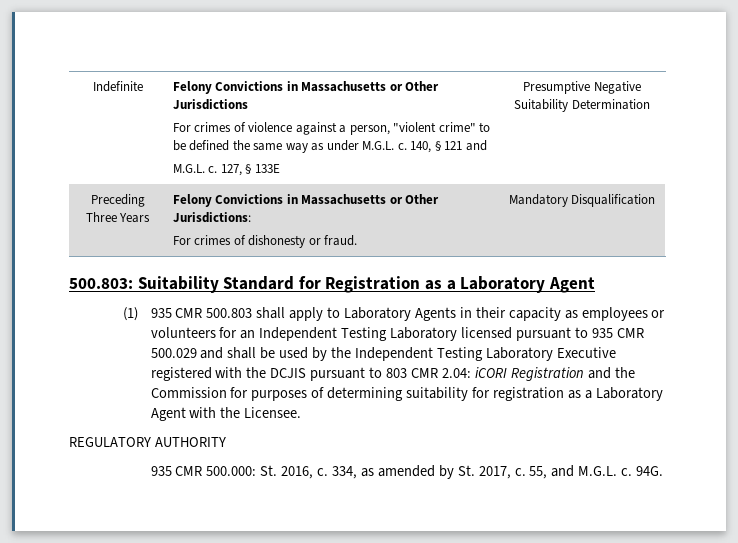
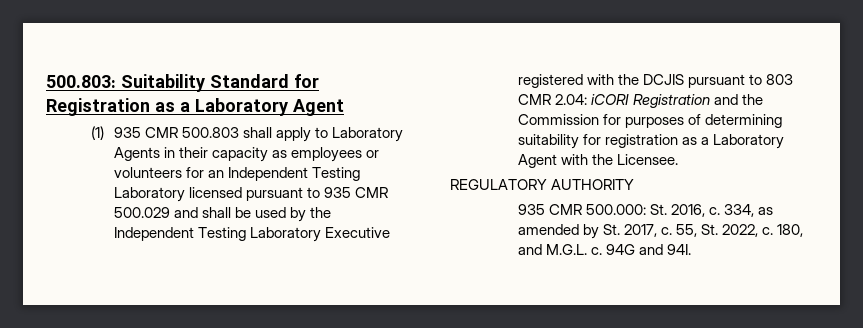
[92,81,143,92] [172,81,440,94] [172,99,248,110] [172,122,491,135] [172,140,487,153] [172,164,280,176] [523,81,641,94] [514,99,650,112] [90,194,145,207] [85,212,151,223] [172,194,440,207] [172,212,251,223] [172,235,358,248] [508,194,656,207] Indefinite | Felony Convictions in Massachusetts or Other Jurisdictions // For crimes of violence against a person, "violent crime" to be defined the same way as under M.G.L. c. 140, § 121 and // M.G.L. c. 127, § 133E | Presumptive Negative Suitability Determination // Preceding Three Years | Felony Convictions in Massachusetts or Other Jurisdictions: // For crimes of dishonesty or fraud. | Mandatory Disqualification // -> (46, 81) none
[551,465,664,477] and M.G.L. c. 94G. -> [701,224,804,237] [517,244,692,255] St. 2022, c. 180, and M.G.L. c. 94G and 94I.

